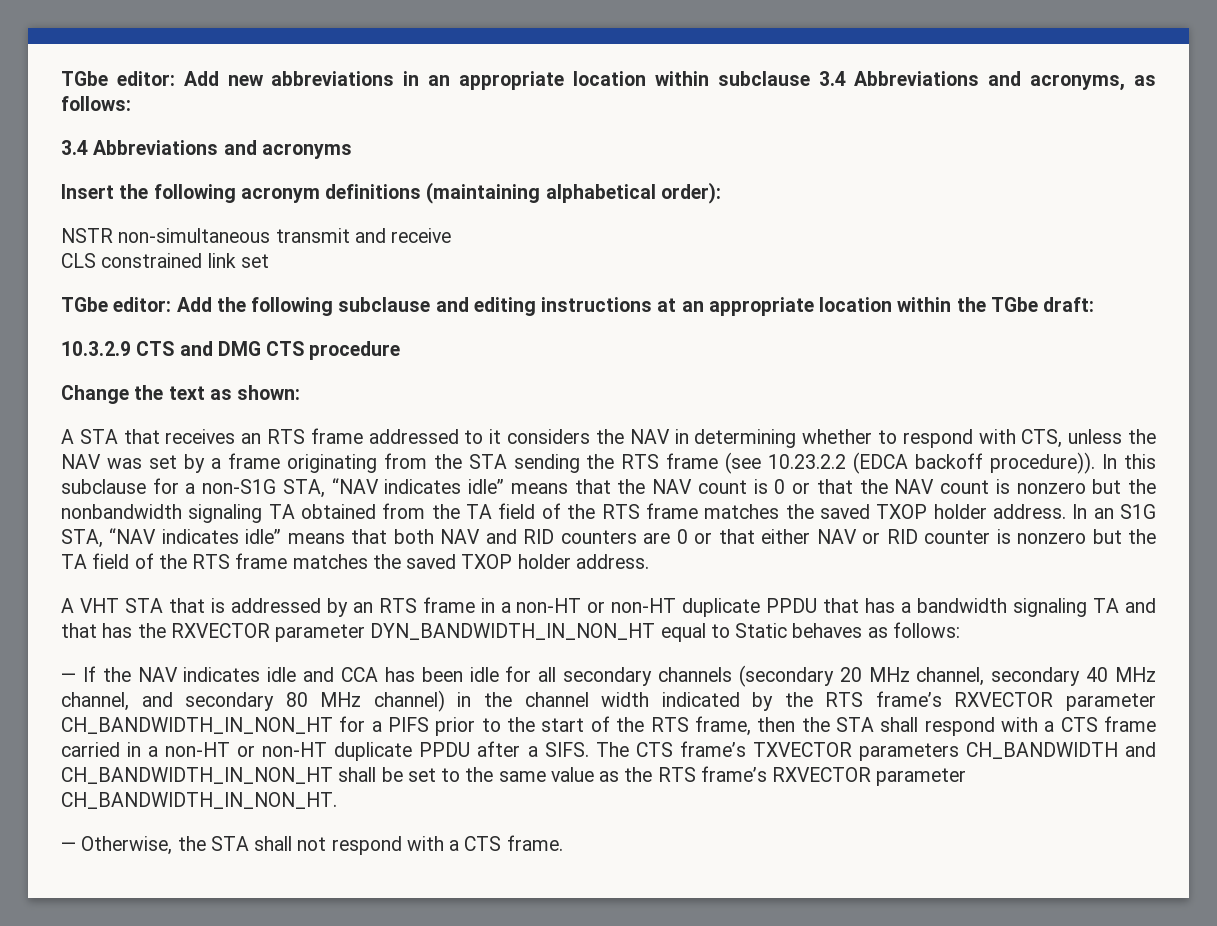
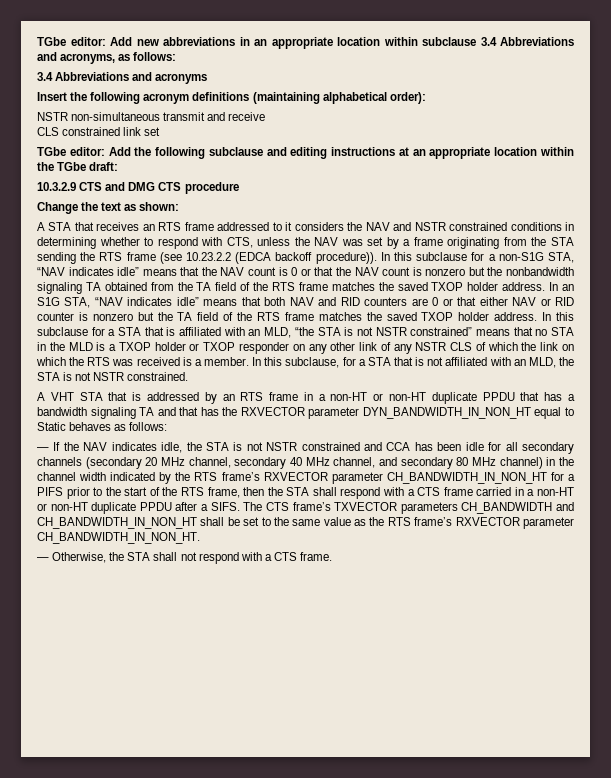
(670, 436) none -> [393,222,562,231] and NSTR constrained conditions
(649, 561) none -> [542,312,575,321] [37,327,574,338] [37,342,574,354] [36,357,575,368] [37,372,189,381] In this subclause for a STA that is affiliated with an MLD, “the STA is not NSTR constrained” means that no STA in the MLD is a TXOP holder or TXOP responder on any other link of any NSTR CLS of which the link on which the RTS was received is a member. In this subclause, for a STA that is not affiliated with an MLD, the STA is not NSTR constrained.
[267,667,297,682] idle -> [161,442,360,453] idle, the STA is not NSTR constrained

